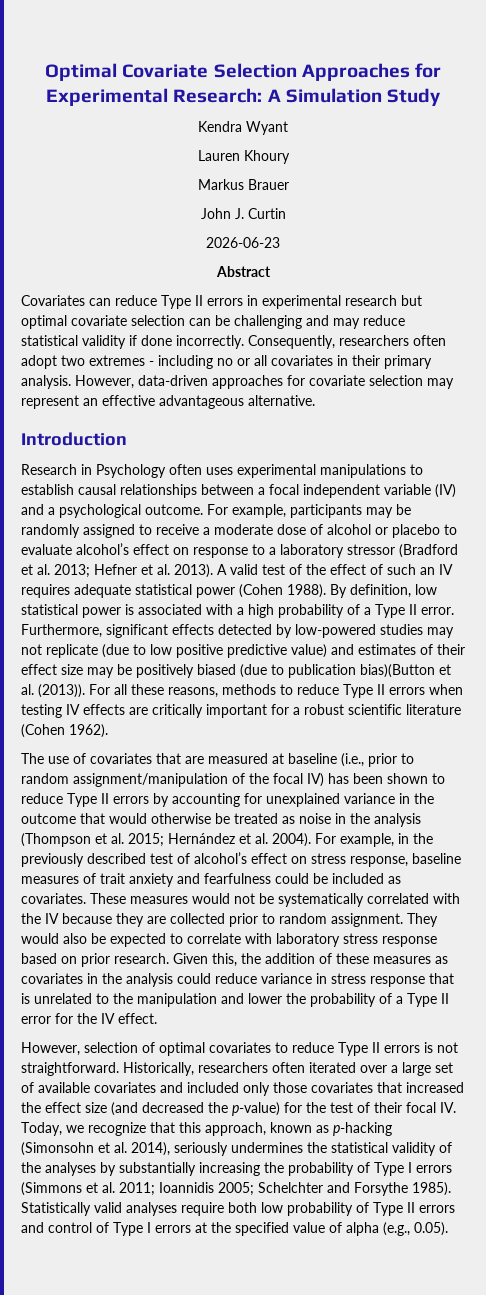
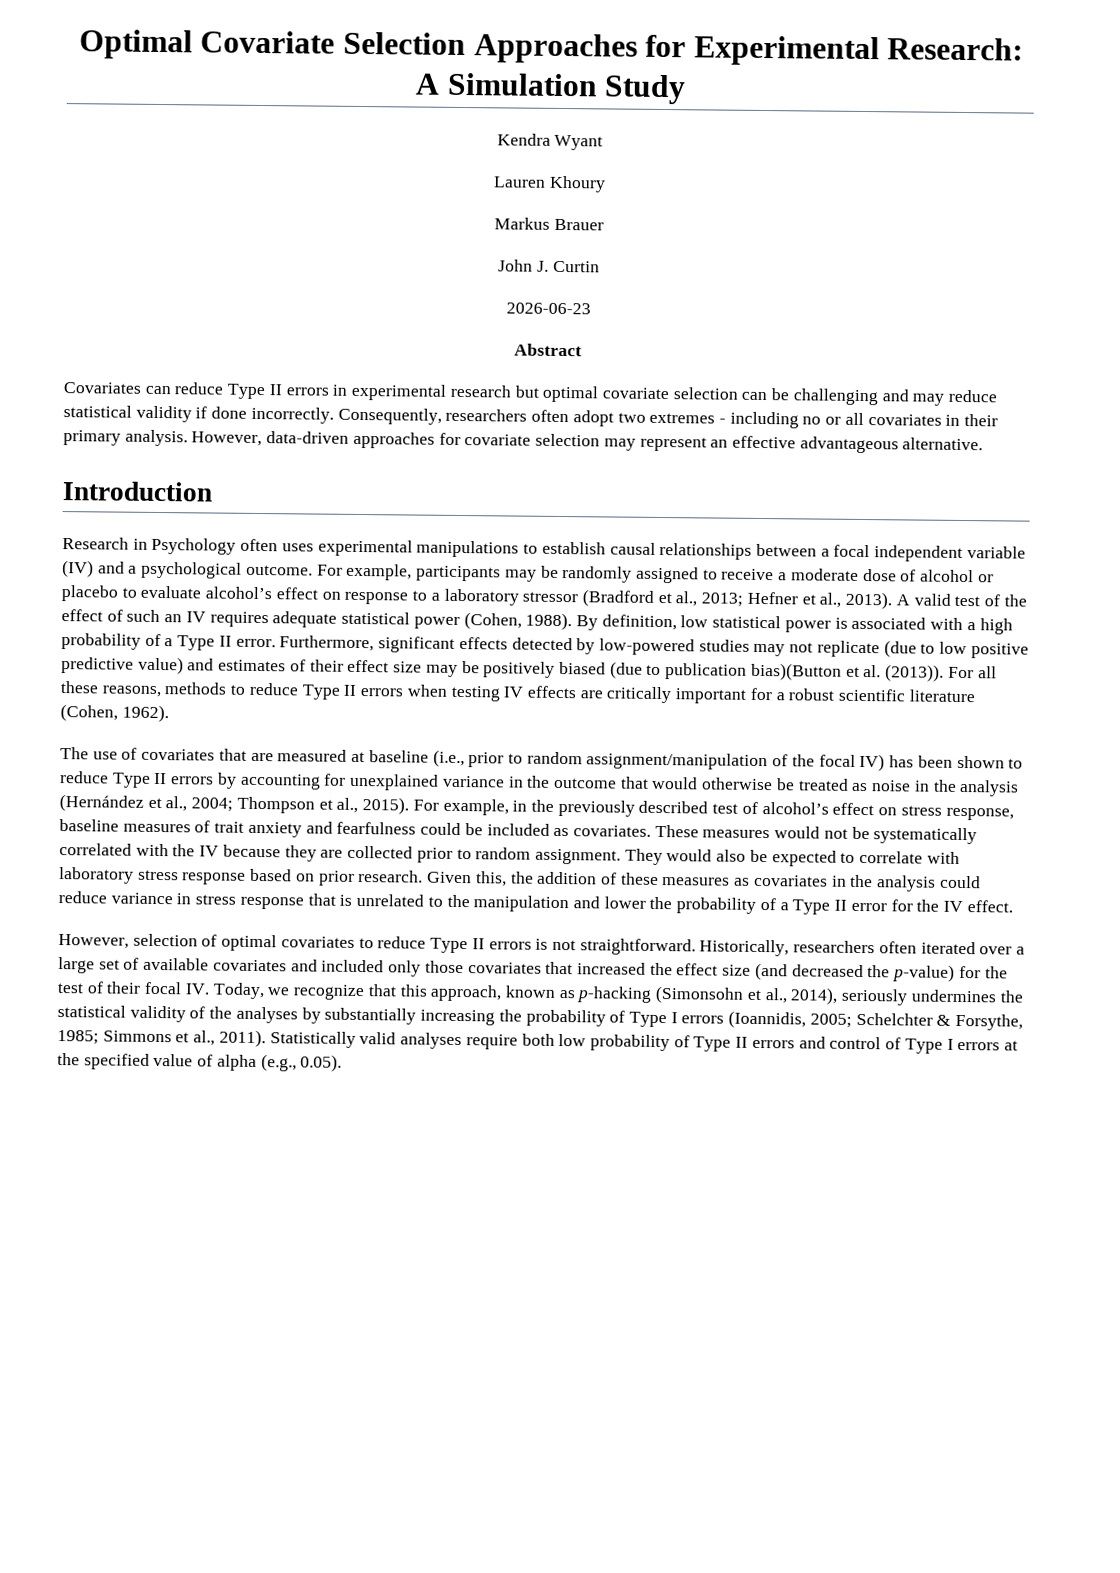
[37,564,50,575] al. -> [675,591,698,607] al.,
[157,564,170,575] al. -> [819,592,842,608] al.,
[239,584,283,598] (Cohen -> [463,612,522,630] (Cohen,
[21,724,65,738] (Cohen -> [60,704,118,722] (Cohen,
[21,833,311,847] (Thompson et al. 2015; Hernández et al. 2004). -> [59,794,410,815] (Hernández et al., 2004; Thompson et al., 2015).
[114,1142,127,1153] al. -> [764,988,788,1004] al.,
[21,1182,451,1196] (Simmons et al. 2011; Ioannidis 2005; Schelchter and Forsythe 1985). -> [728,1010,1024,1031] [57,1029,266,1048] (Ioannidis, 2005; Schelchter & Forsythe, 1985; Simmons et al., 2011).

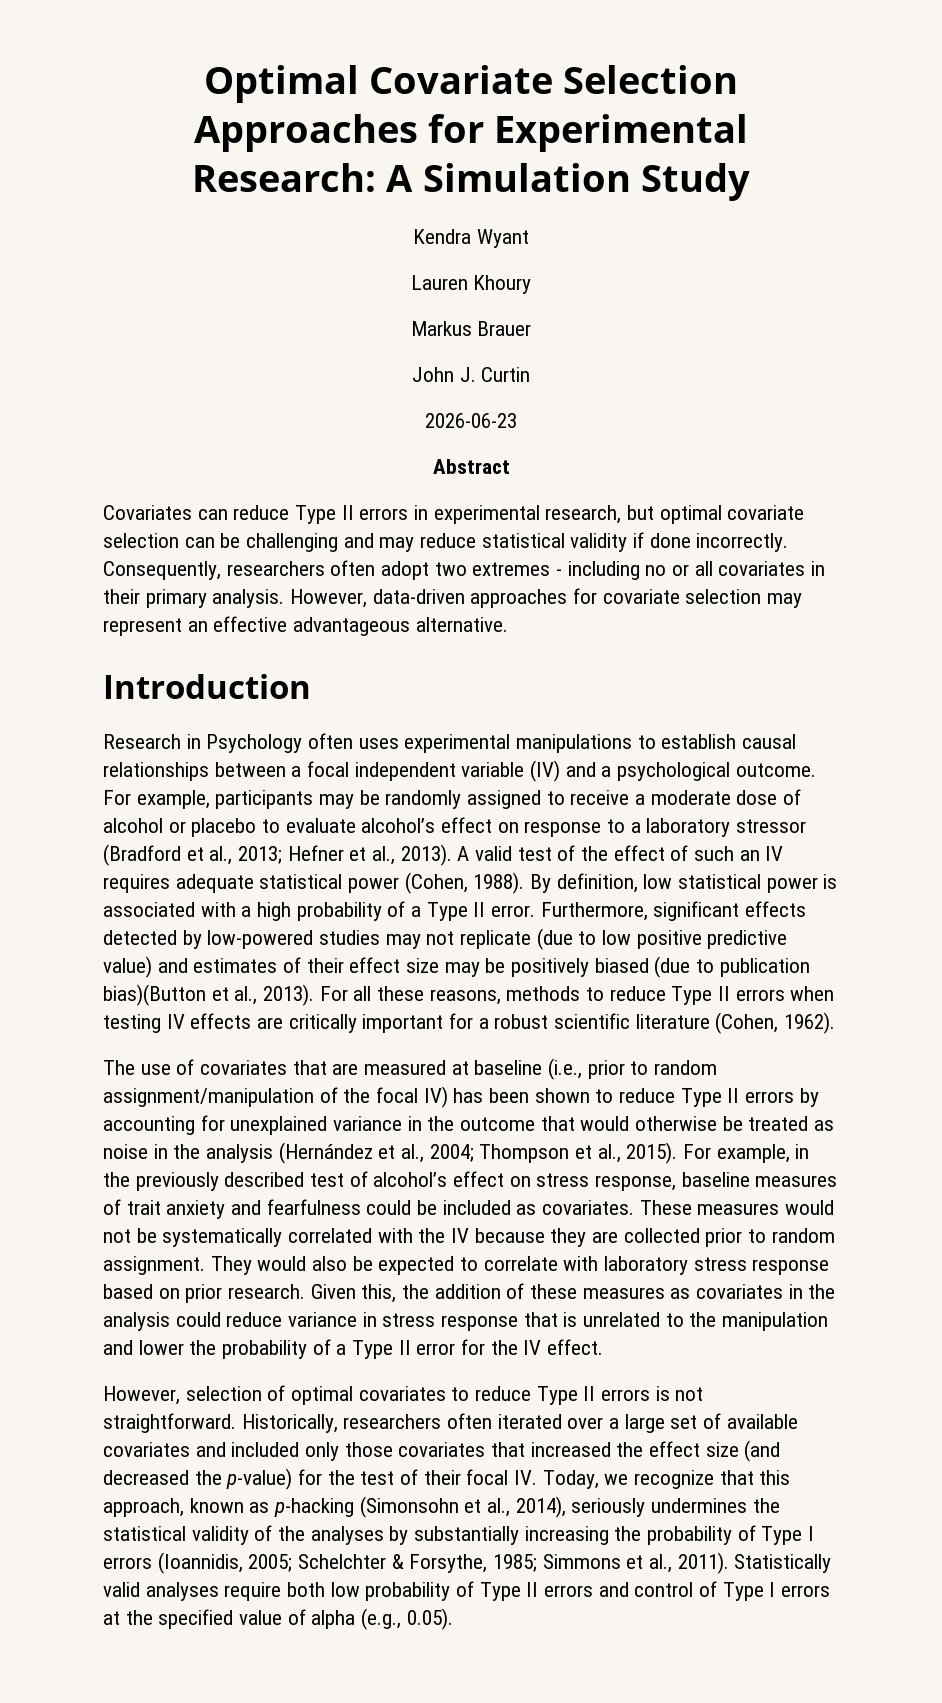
[449,384,511,398] research -> [545,505,622,524] research,
[863,664,945,682] al. (2013)). -> [234,984,315,1006] al., 2013).

